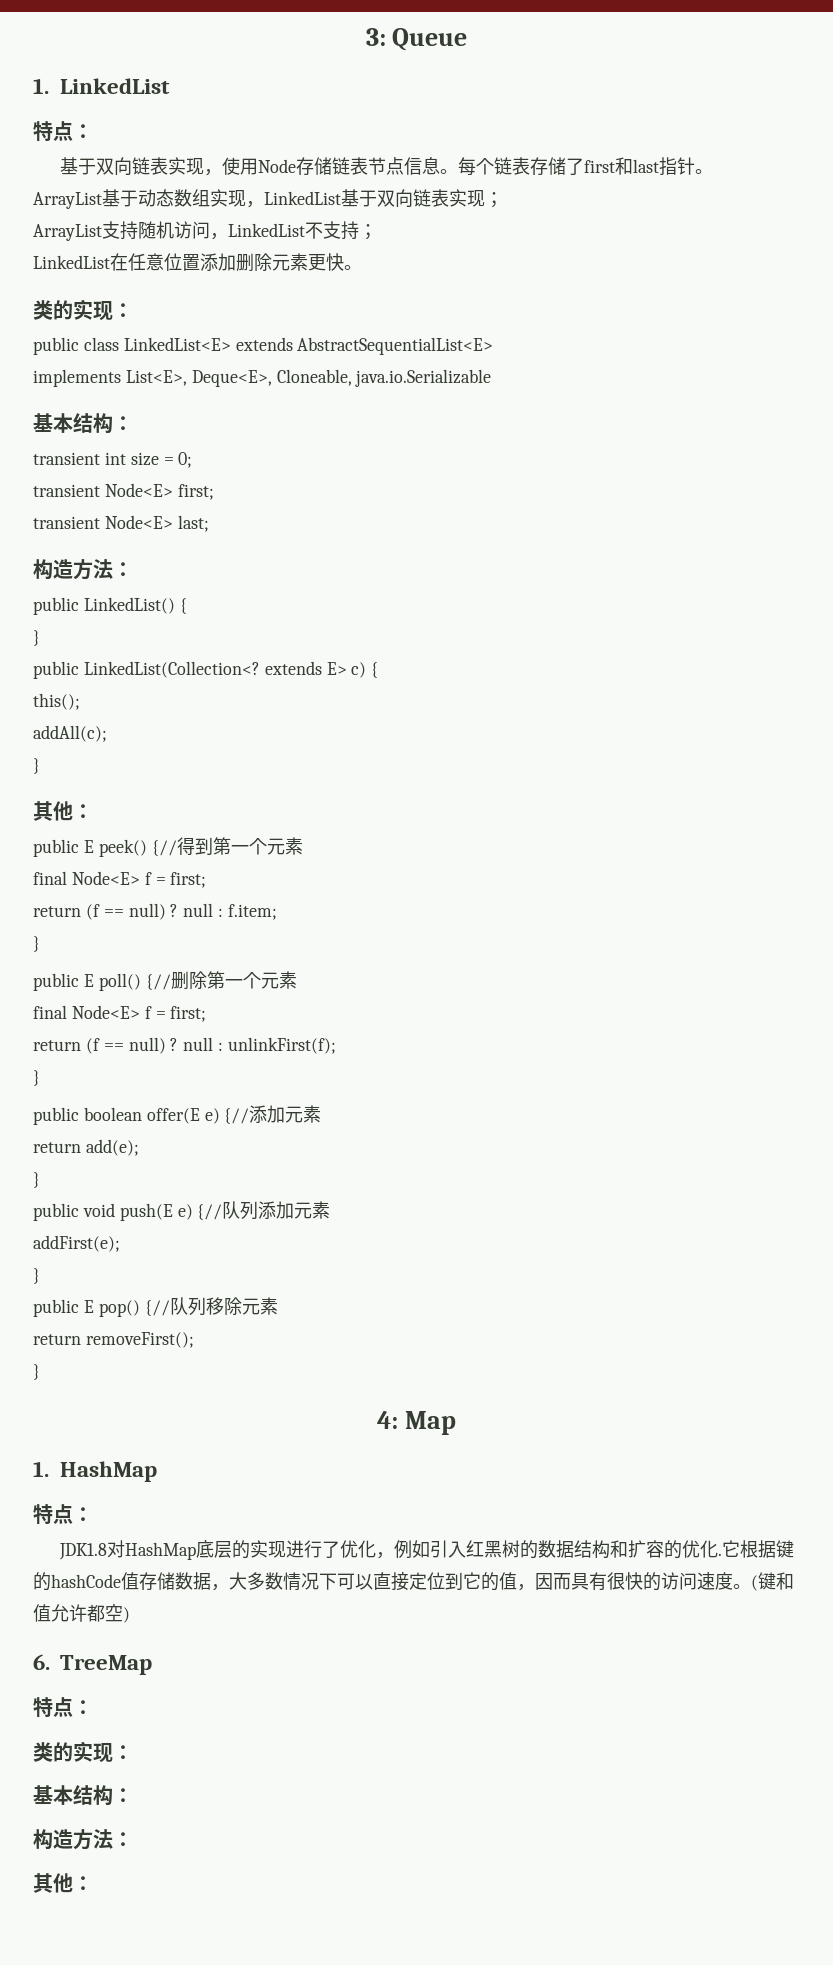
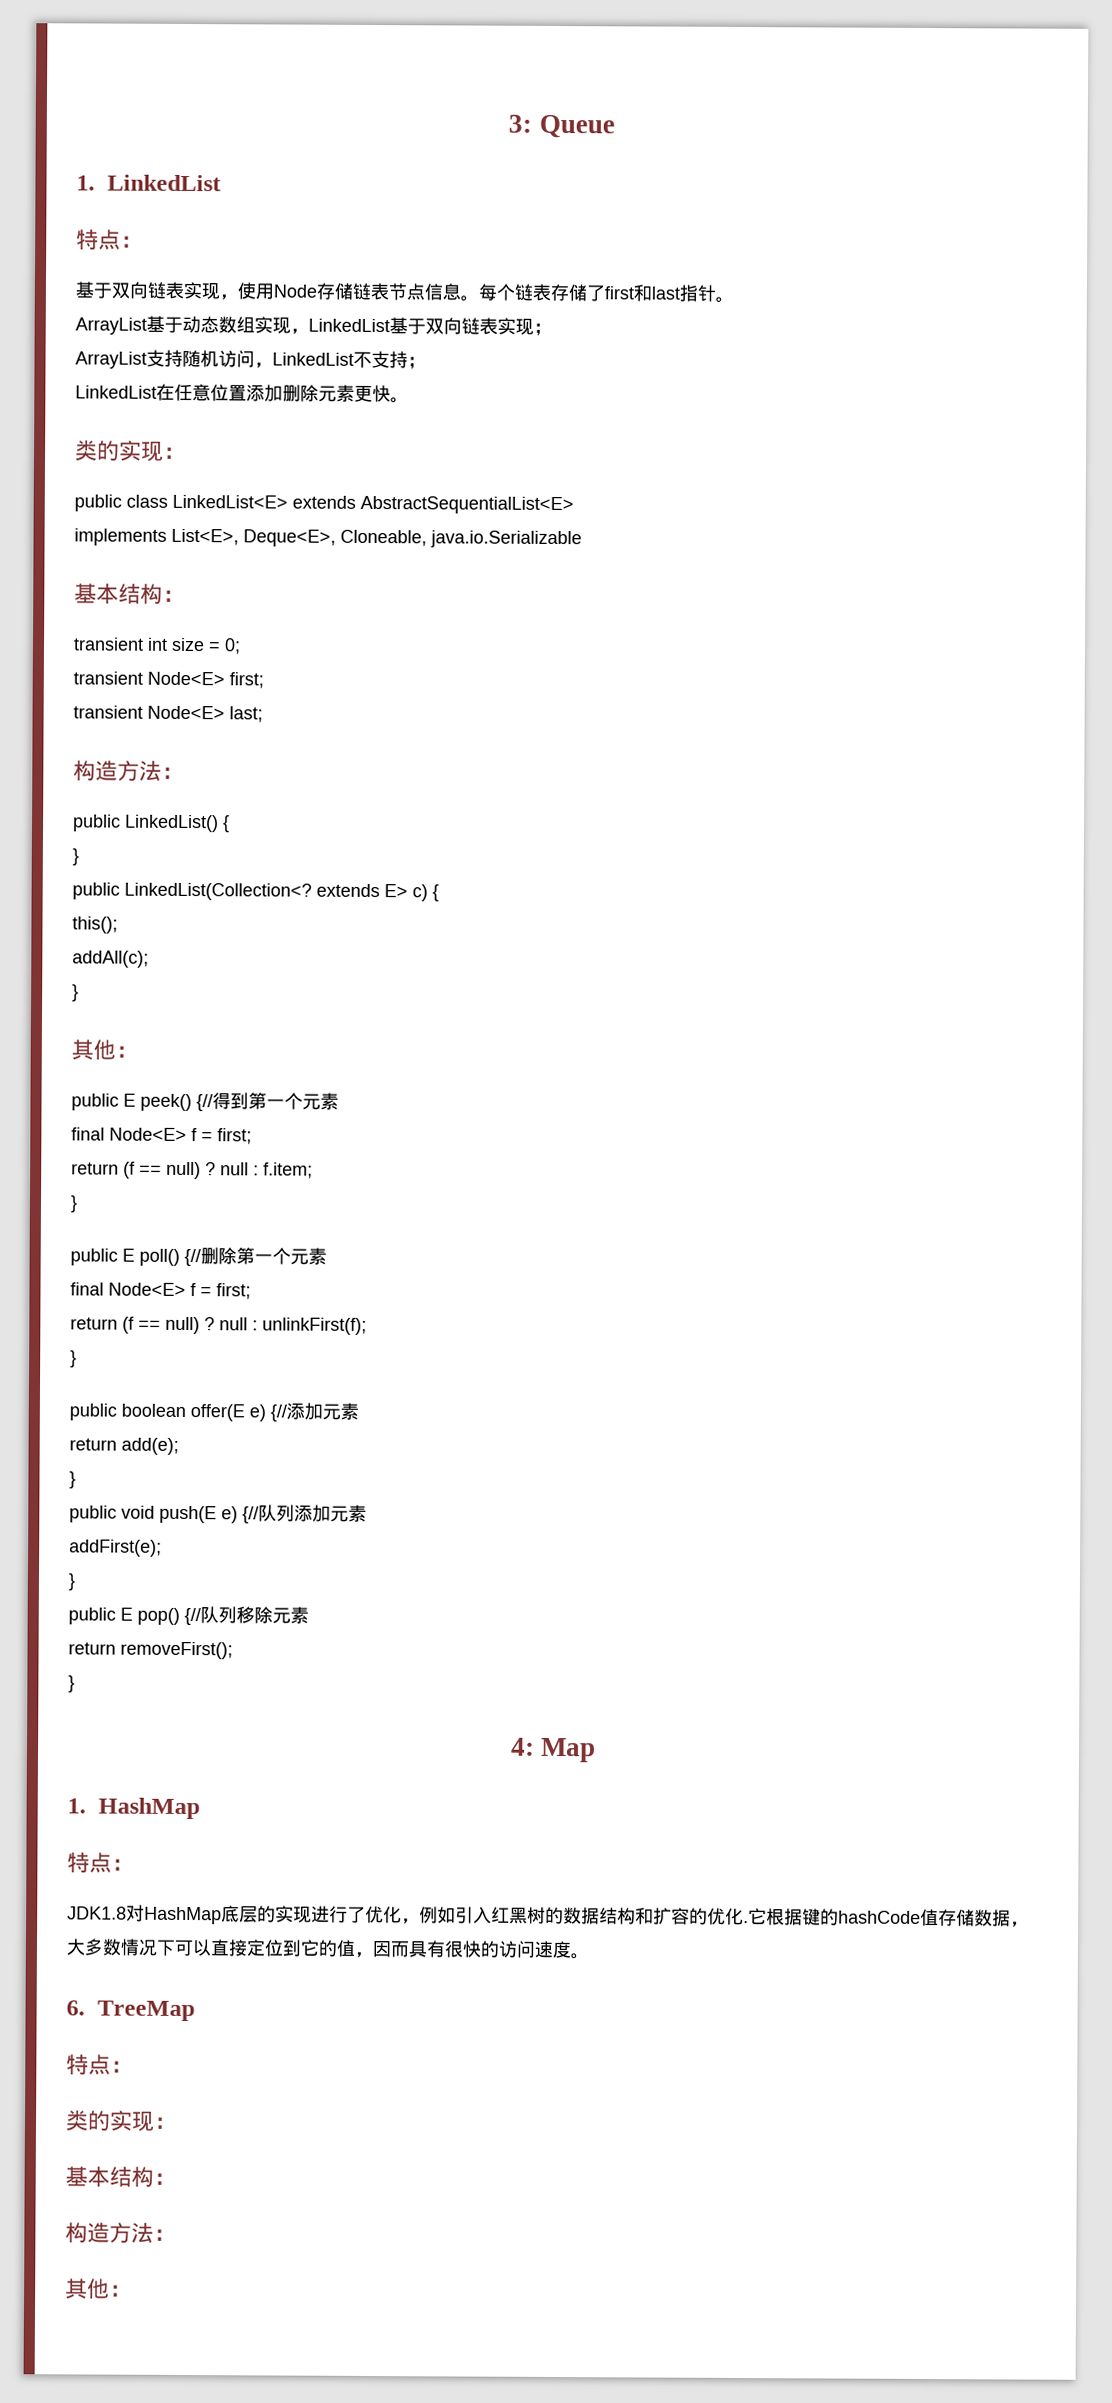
[751,1572,794,1591] [33,1604,130,1623] (键和值允许都空) -> (589, 1956) none

